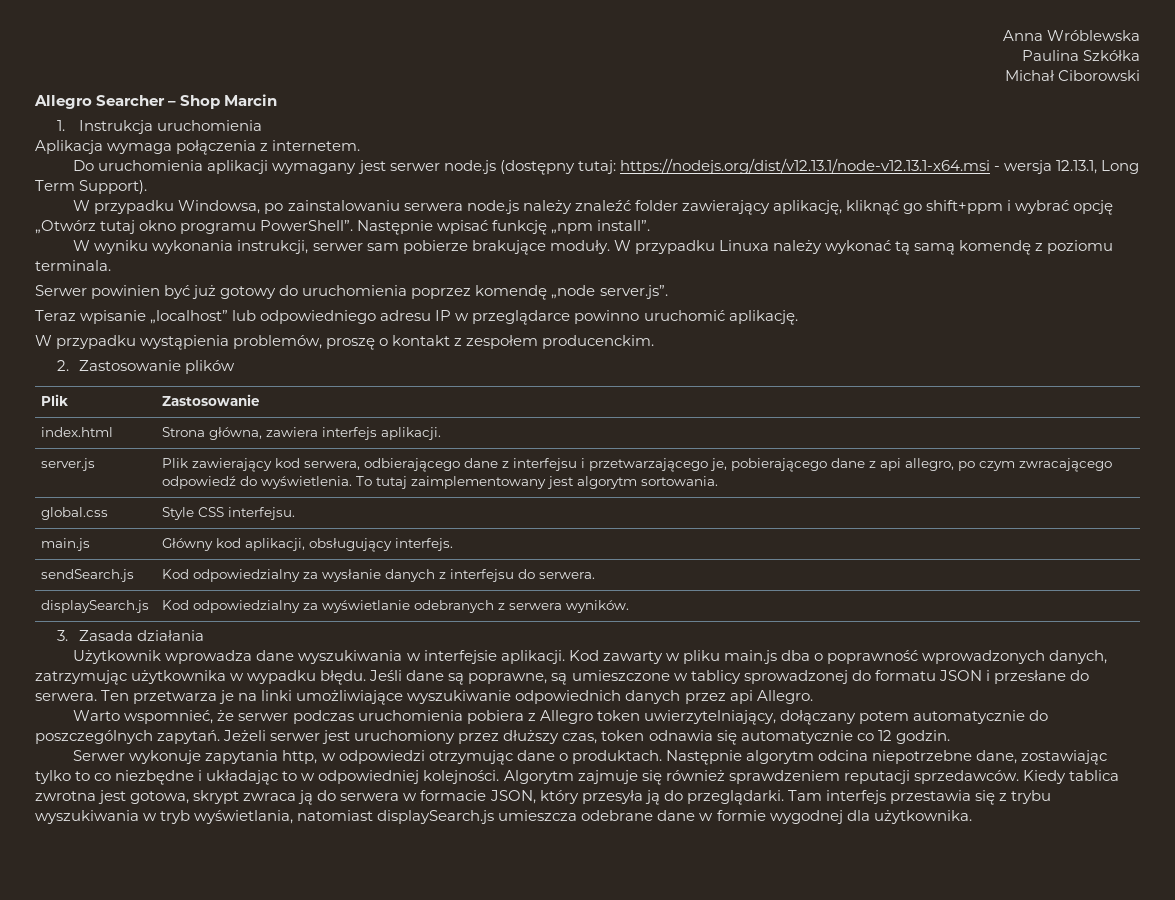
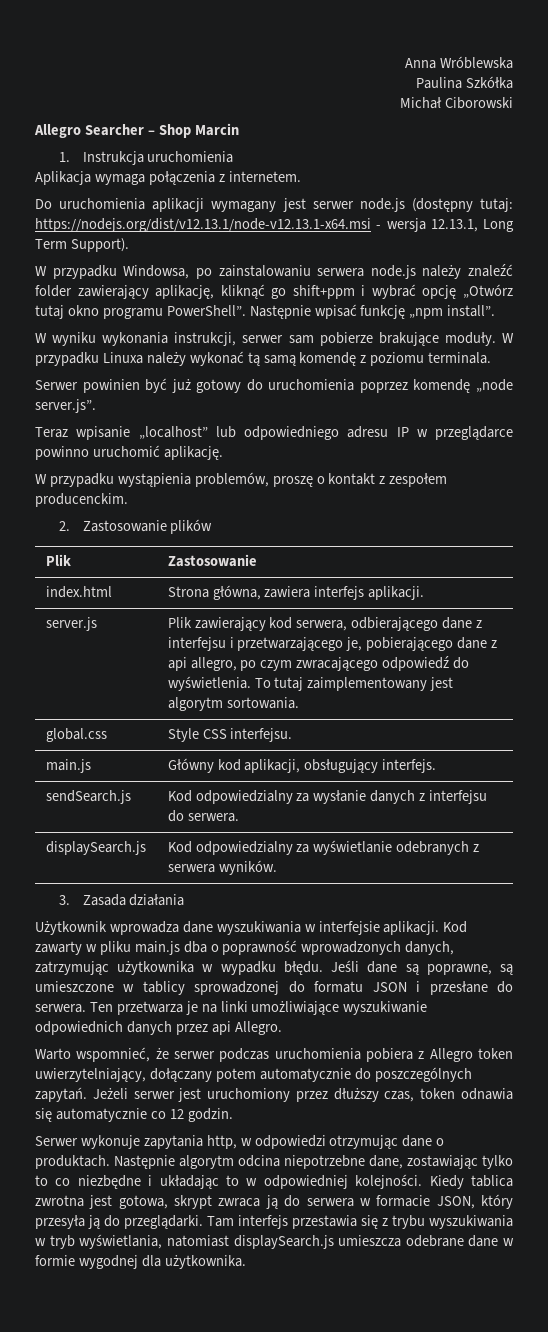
[503,770,1019,785] Algorytm zajmuje się również sprawdzeniem reputacji sprzedawców. -> (423, 1181) none

